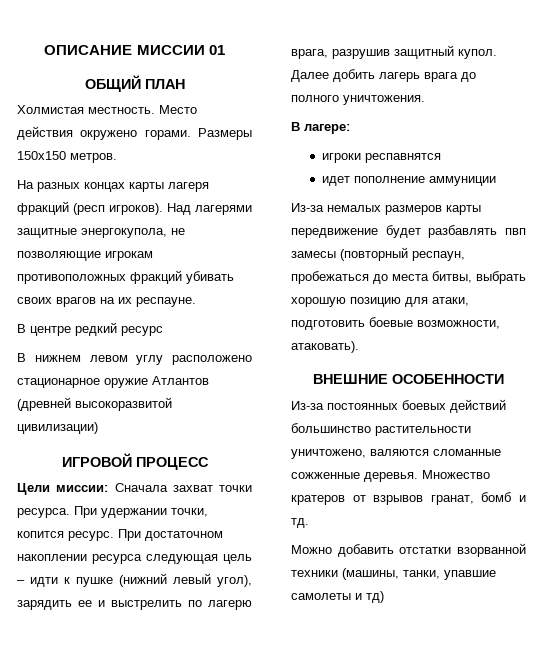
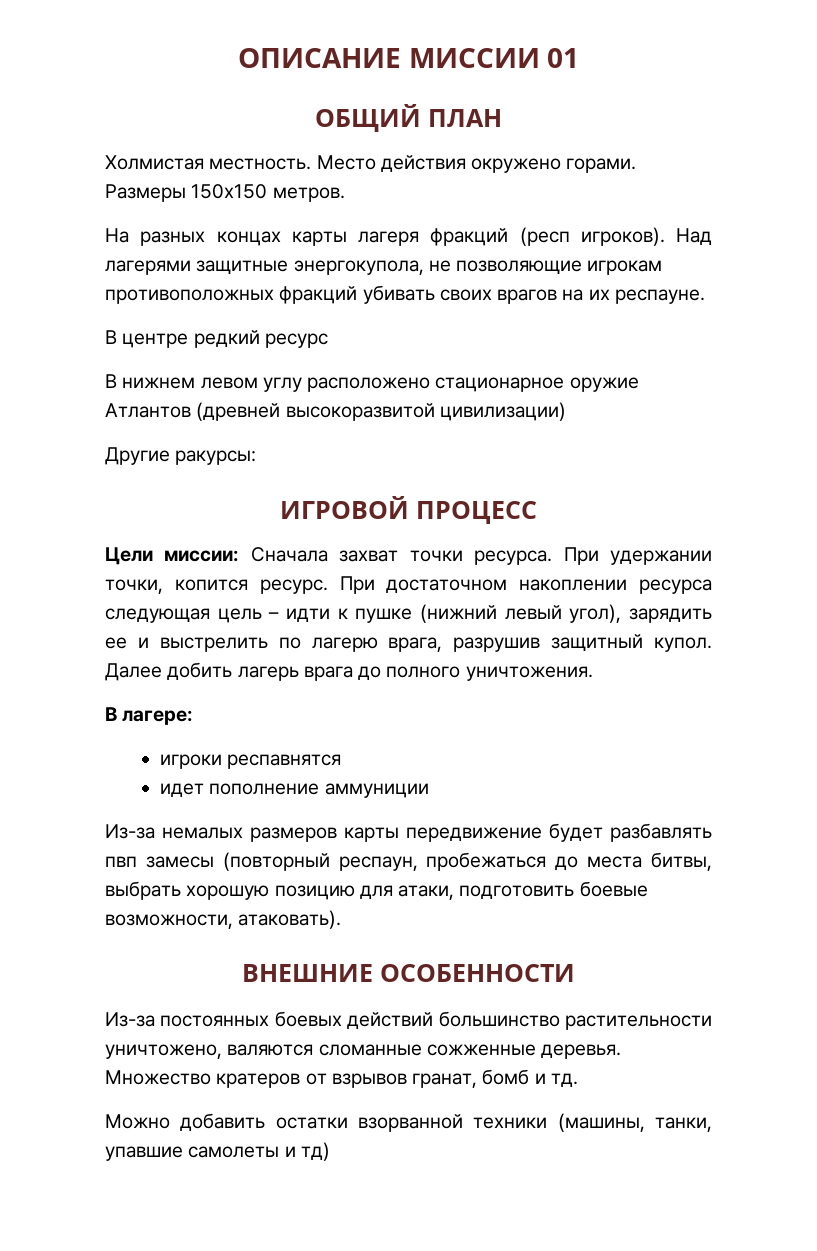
(98, 428) none -> [105,447,257,465] // Другие ракурсы:
[399,547,452,554] отстатки -> [275,1117,348,1129] остатки

